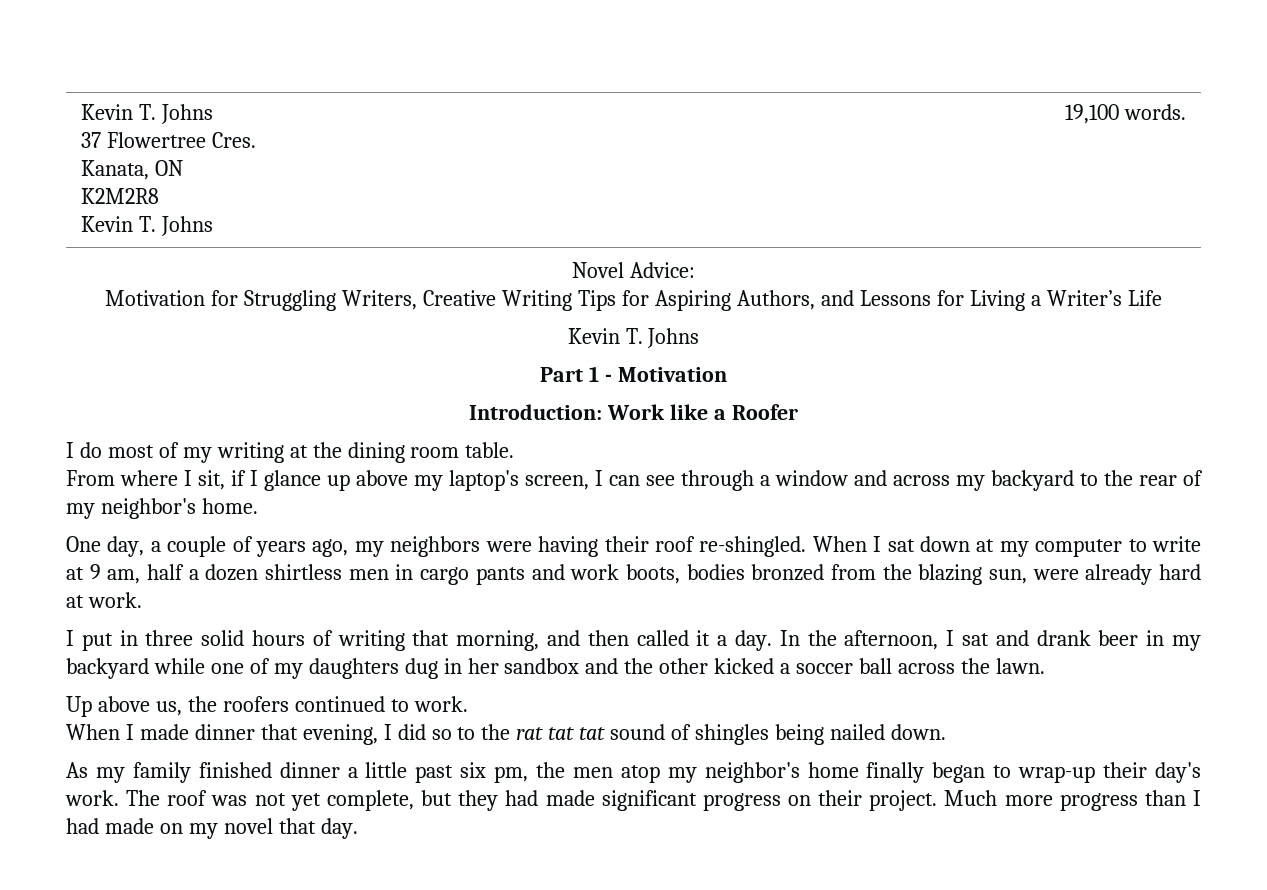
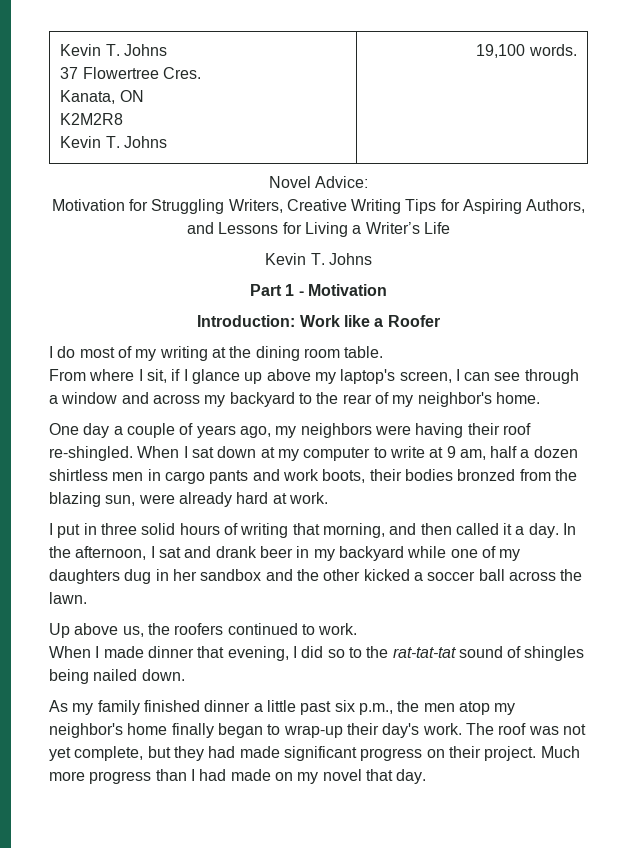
[107,536,145,557] day, -> [83,423,110,438] day
(680, 574) none -> [369,469,402,481] their
[516,727,606,740] rat tat tat -> [392,647,456,658] rat-tat-tat
[494,766,529,783] pm, -> [358,703,393,715] p.m.,

